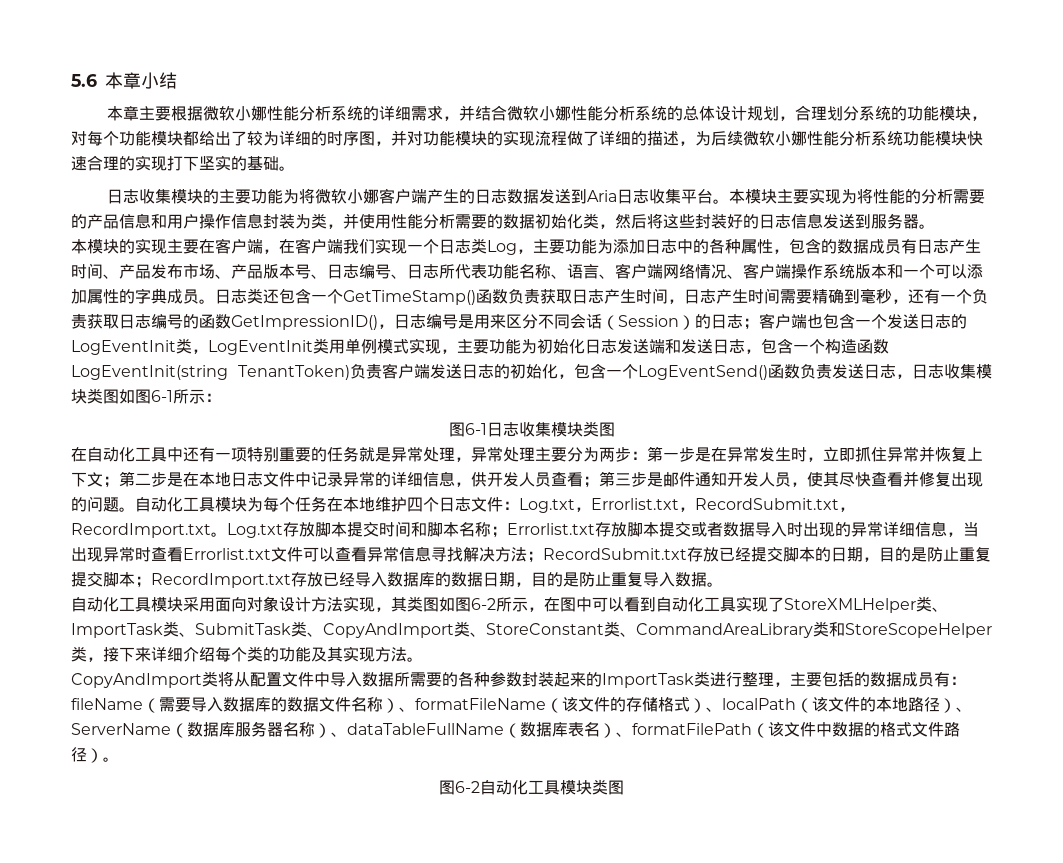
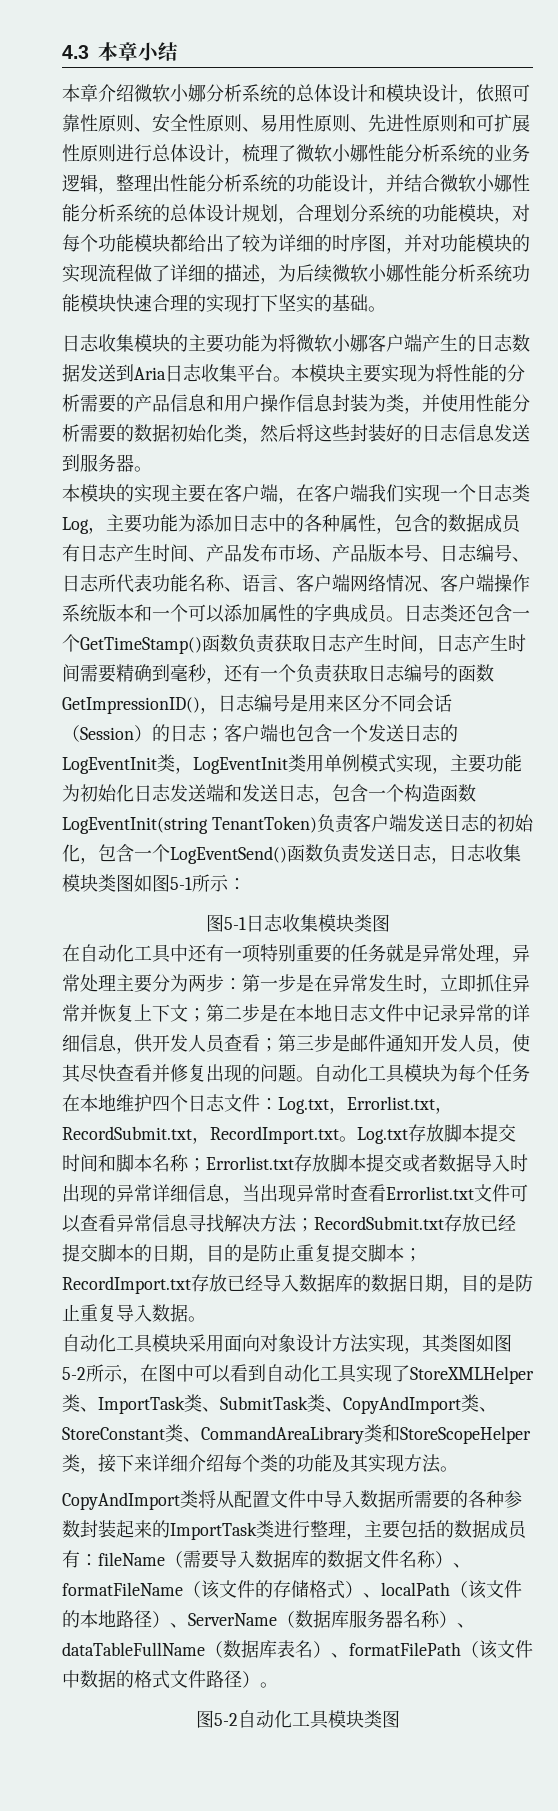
[71,74,97,87] 5.6 -> [62,45,89,59] 4.3
[138,105,443,121] 主要根据微软小娜性能分析系统的详细需求 -> [98,84,530,104] [62,113,530,133] [62,144,530,164] [62,174,368,194] 介绍微软小娜分析系统的总体设计和模块设计，依照可靠性原则、安全性原则、易用性原则、先进性原则和可扩展性原则进行总体设计，梳理了微软小娜性能分析系统的业务逻辑，整理出性能分析系统的功能设计
[151,390,173,402] 6-1 -> [170,877,192,890] 5-1
[464,423,487,435] 6-1 -> [223,917,246,930] 5-1
[471,598,496,610] 6-2 -> [62,1367,86,1380] 5-2
[455,781,480,793] 6-2 -> [213,1713,238,1726] 5-2

